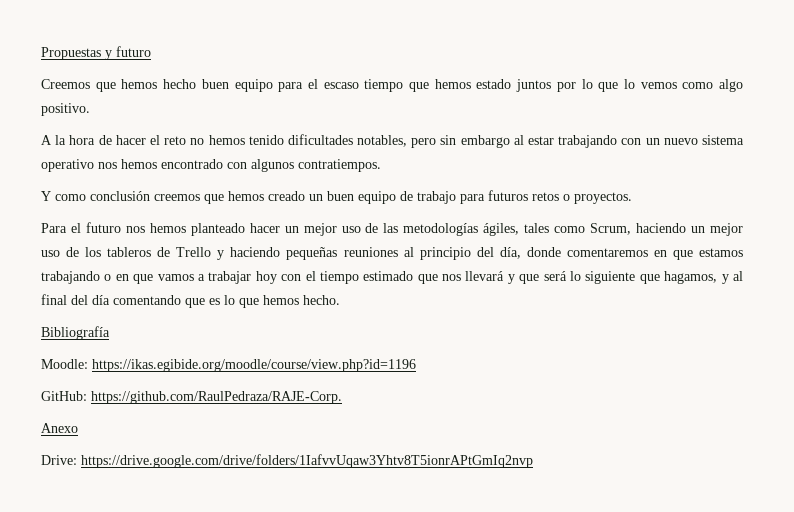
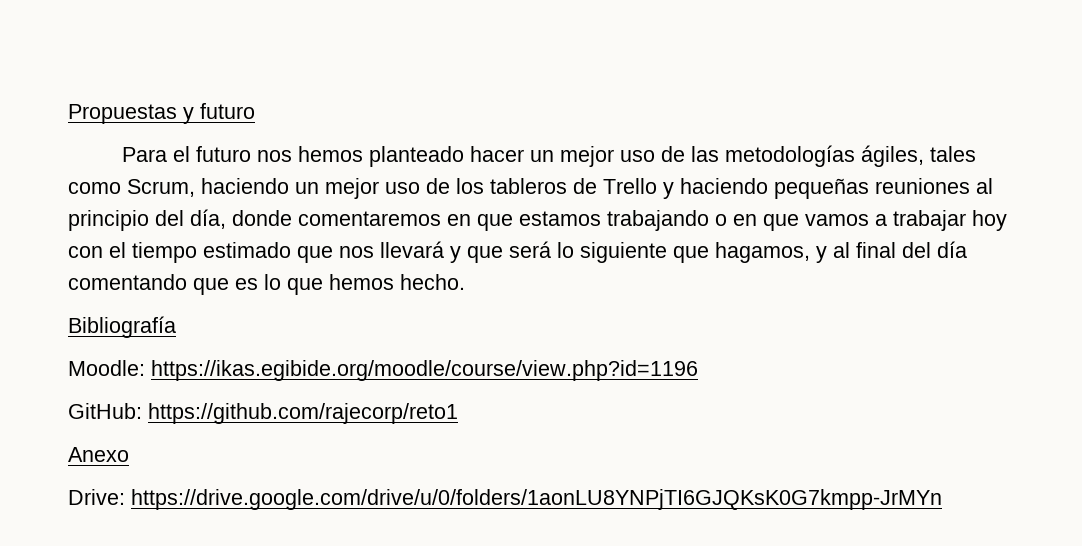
[41,79,744,92] [41,103,90,116] [41,134,744,148] [41,159,381,172] [41,190,632,204] // Creemos que hemos hecho buen equipo para el escaso tiempo que hemos estado juntos por lo que lo vemos como algo positivo. // A la hora de hacer el reto no hemos tenido dificultades notables, pero sin embargo al estar trabajando con un nuevo sistema operativo nos hemos encontrado con algunos contratiempos. // Y como conclusión creemos que hemos creado un buen equipo de trabajo para futuros retos o proyectos. -> (255, 111) none
[91,391,342,404] https://github.com/RaulPedraza/RAJE-Corp. -> [148,403,458,424] https://github.com/rajecorp/reto1
[81,454,533,468] https://drive.google.com/drive/folders/1IafvvUqaw3Yhtv8T5ionrAPtGmIq2nvp -> [131,489,942,510] https://drive.google.com/drive/u/0/folders/1aonLU8YNPjTI6GJQKsK0G7kmpp-JrMYn

